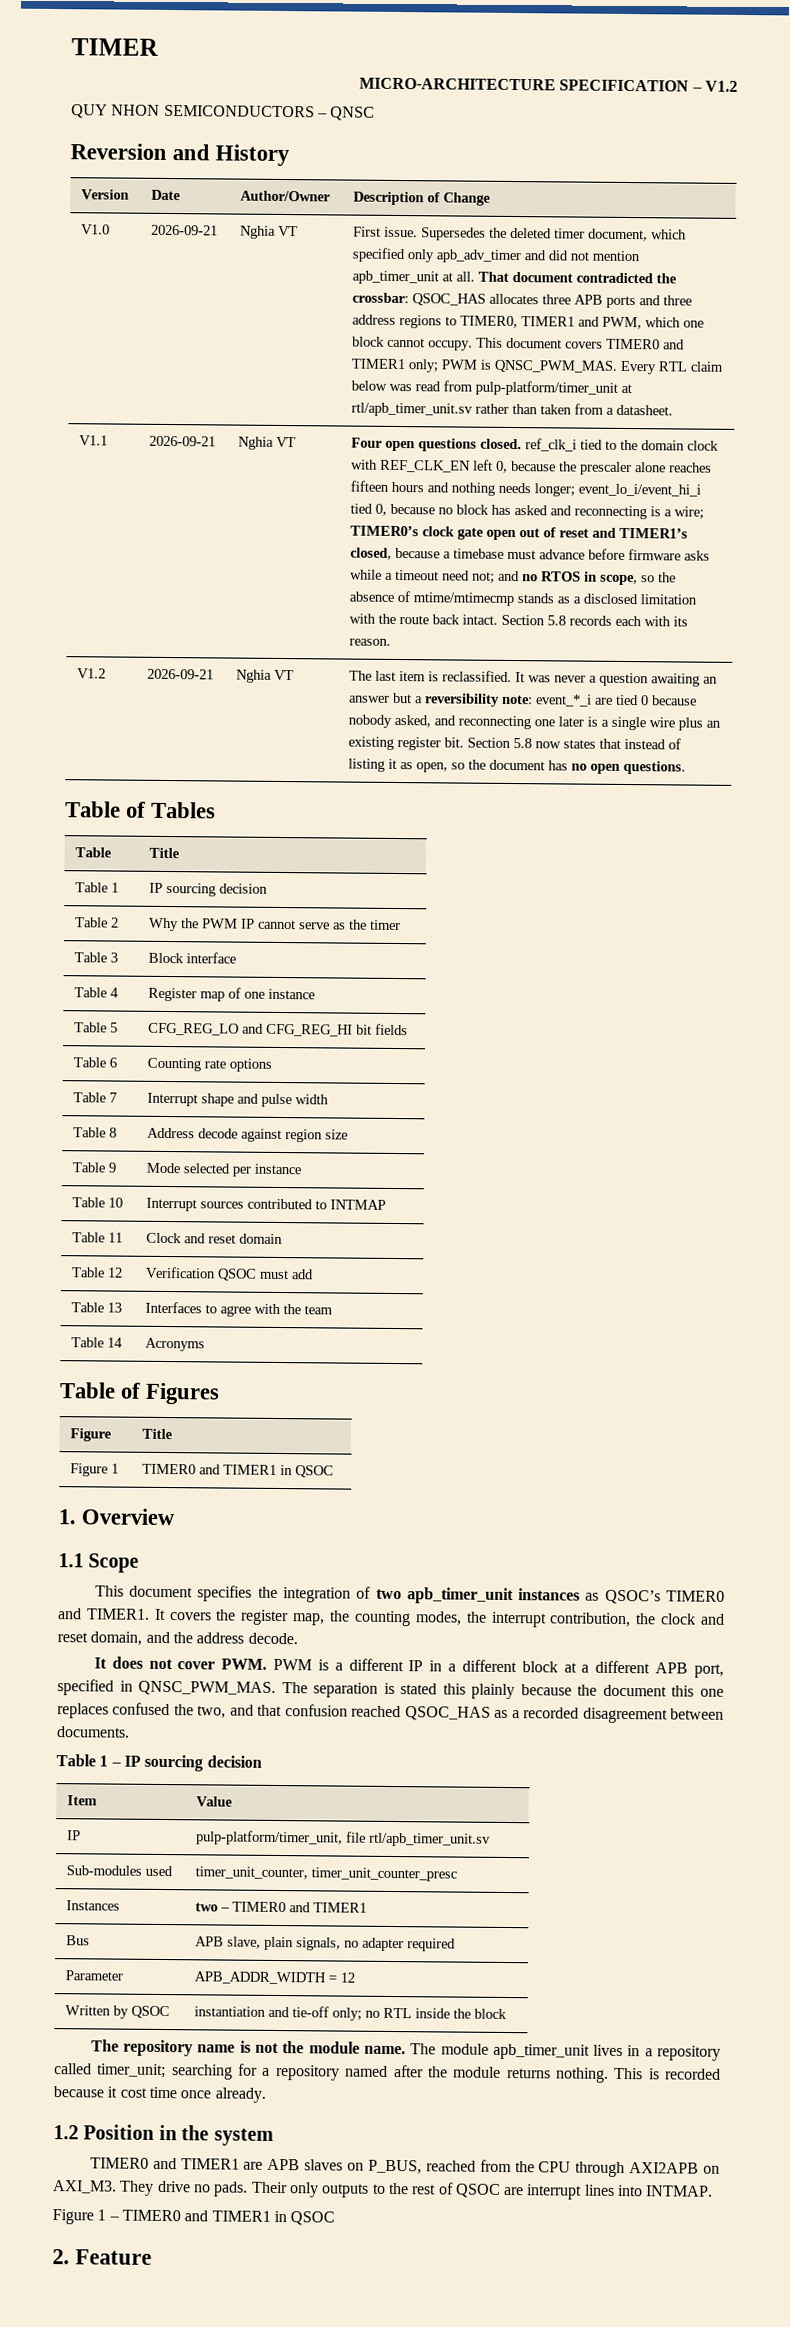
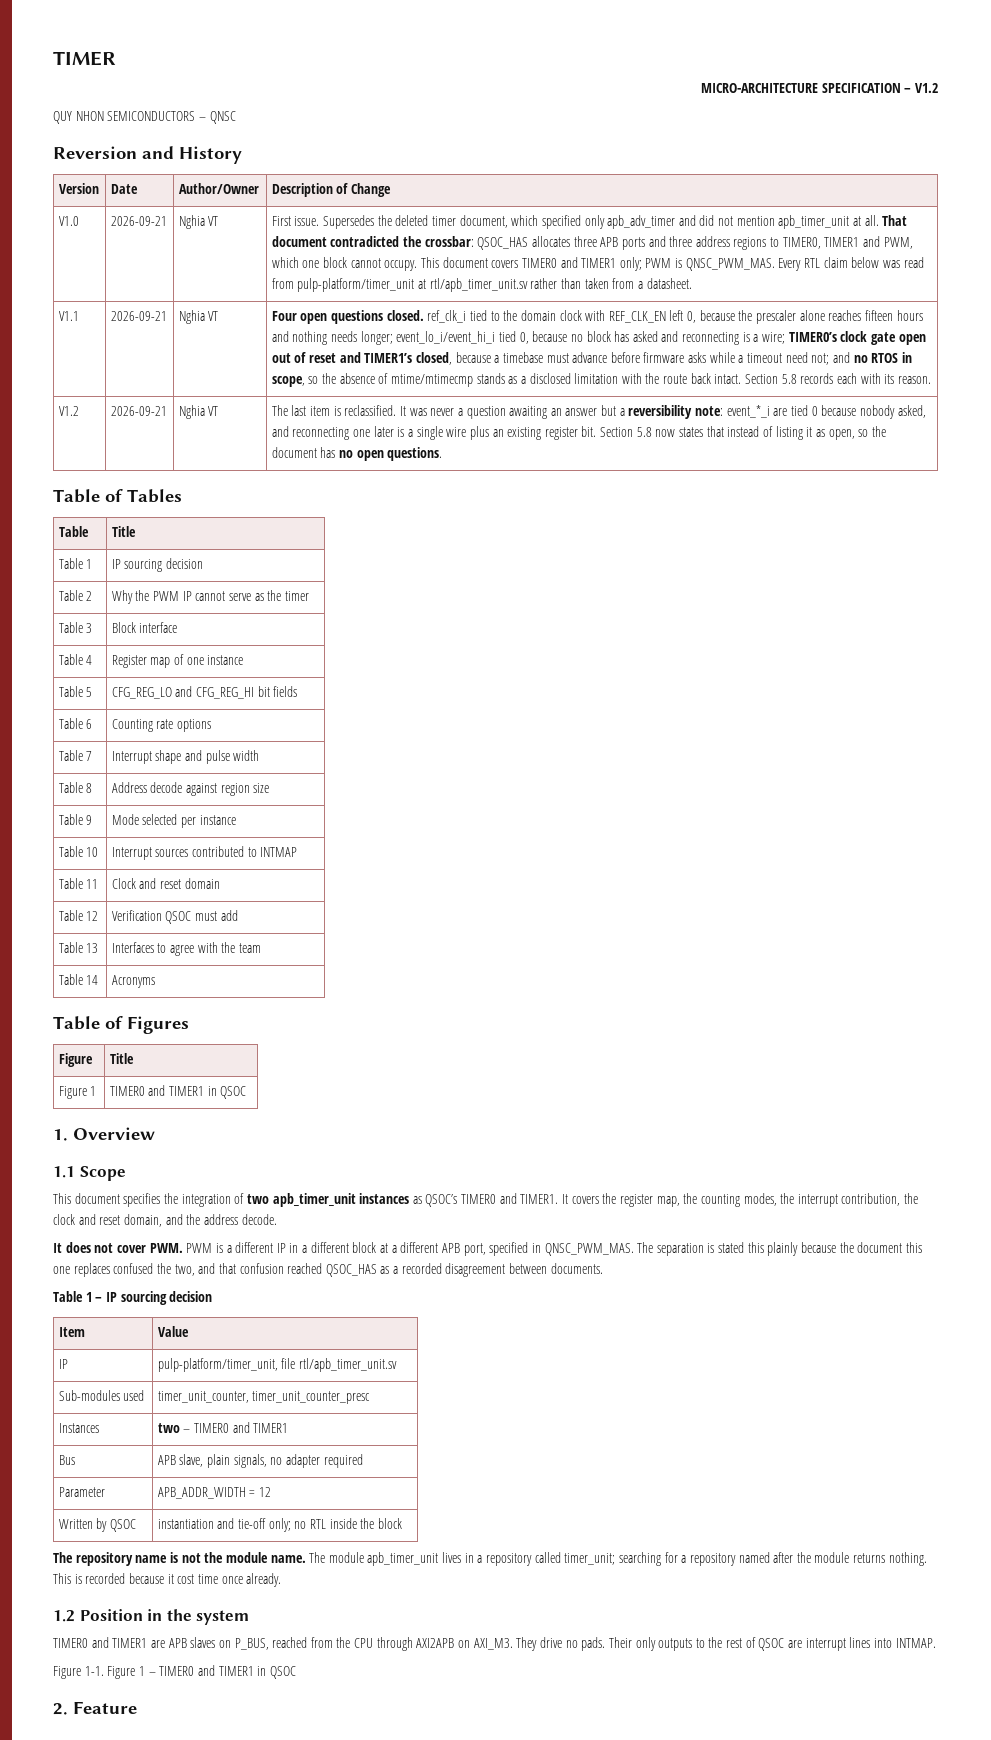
(94, 2217) none -> [84,1666,136,1679] 1-1. Figure

